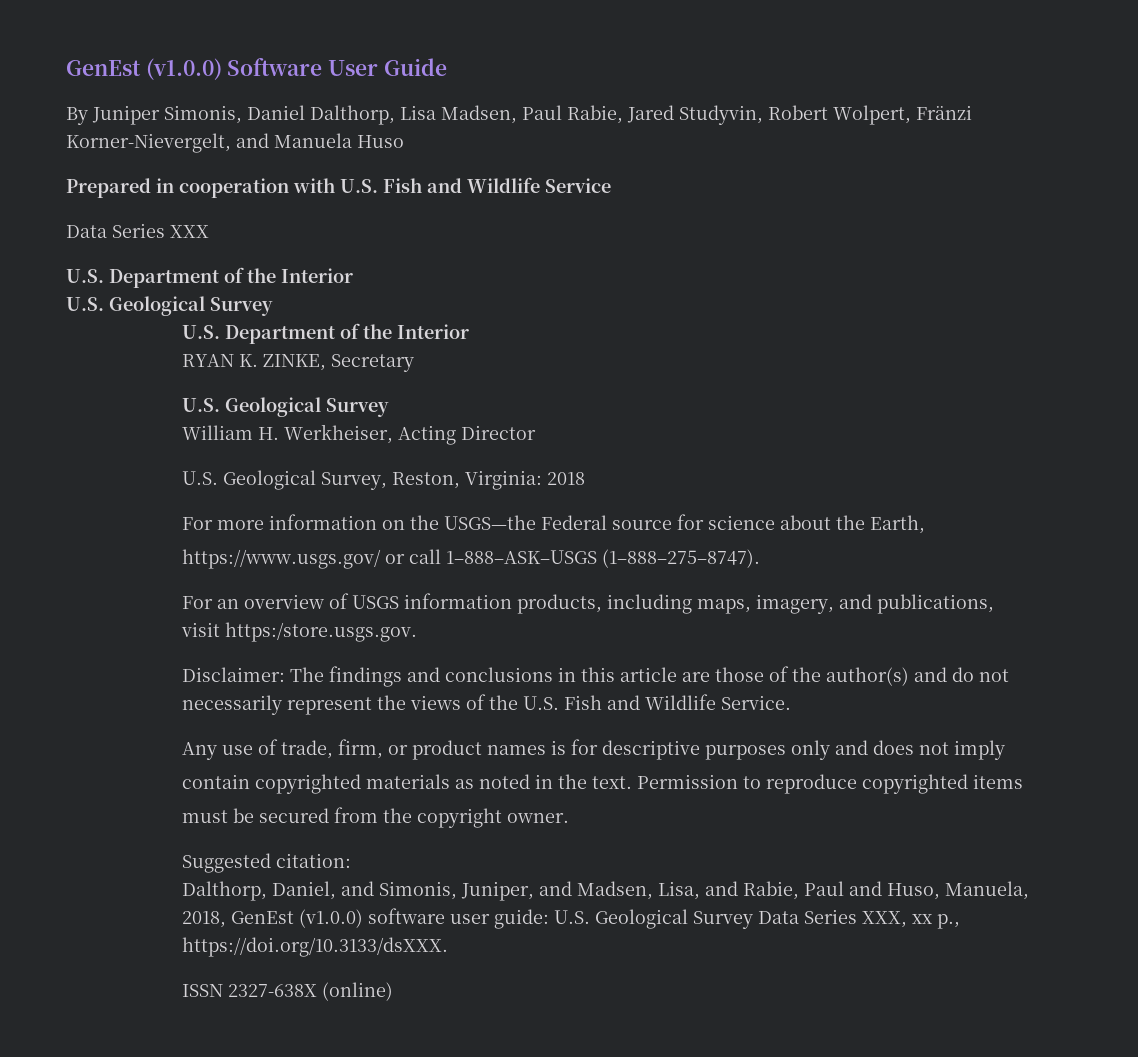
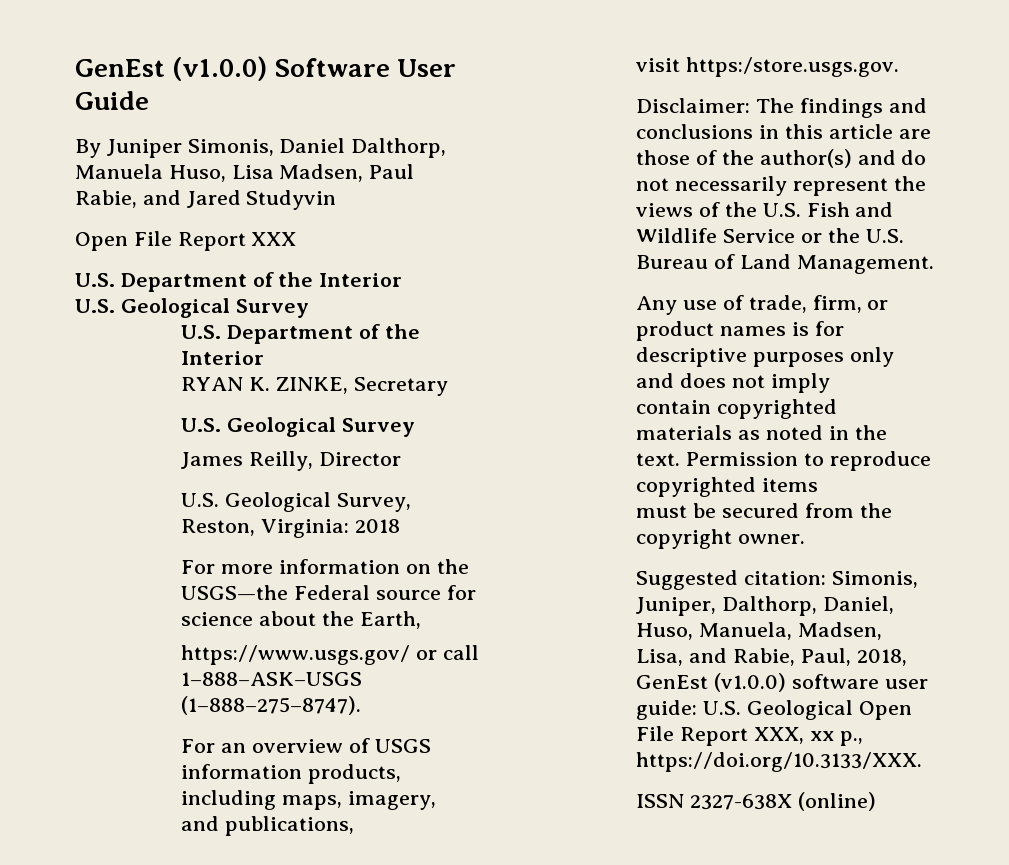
(395, 115) none -> [75,164,226,182] Manuela Huso,
[627,105,972,125] [66,133,404,153] [66,177,611,198] [66,223,165,238] Jared Studyvin, Robert Wolpert, Fränzi Korner-Nievergelt, and Manuela Huso // Prepared in cooperation with U.S. Fish and Wildlife Service // Data Series -> [142,190,337,210] [75,231,246,251] and Jared Studyvin // Open File Report
[181,424,456,445] William H. Werkheiser, Acting -> [181,451,314,471] James Reilly,
[720,695,791,710] Service. -> [723,228,904,243] [636,254,934,274] Service or the U.S. Bureau of Land Management.
[181,881,1029,901] // Dalthorp, Daniel, and Simonis, Juniper, and Madsen, Lisa, and Rabie, Paul and Huso, Manuela, -> [831,571,918,588] [636,596,894,616] [636,622,882,640] [636,648,851,666] Simonis, Juniper, Dalthorp, Daniel, Huso, Manuela, Madsen, Lisa, and Rabie, Paul,
[692,909,857,929] Survey Data Series -> [858,701,912,720] [636,726,749,746] Open File Report
[181,937,448,957] https://doi.org/10.3133/dsXXX. -> [636,752,923,772] https://doi.org/10.3133/XXX.

